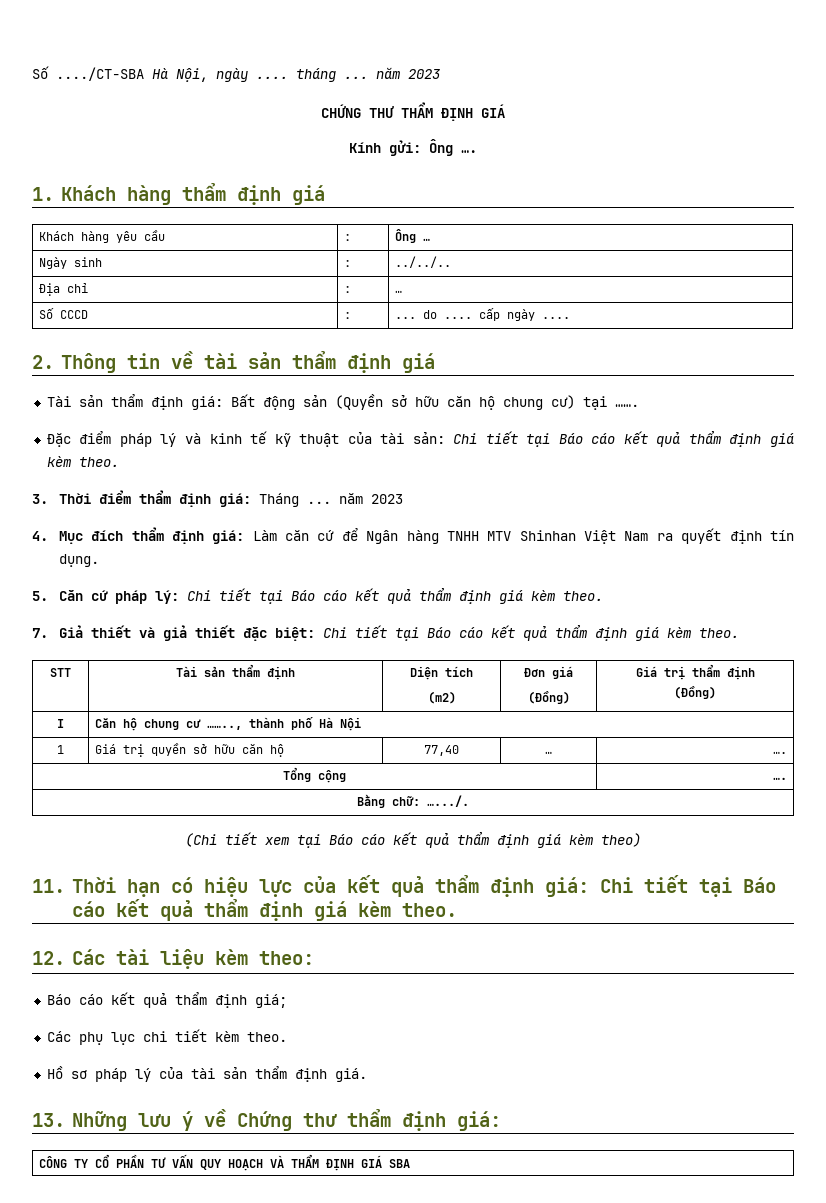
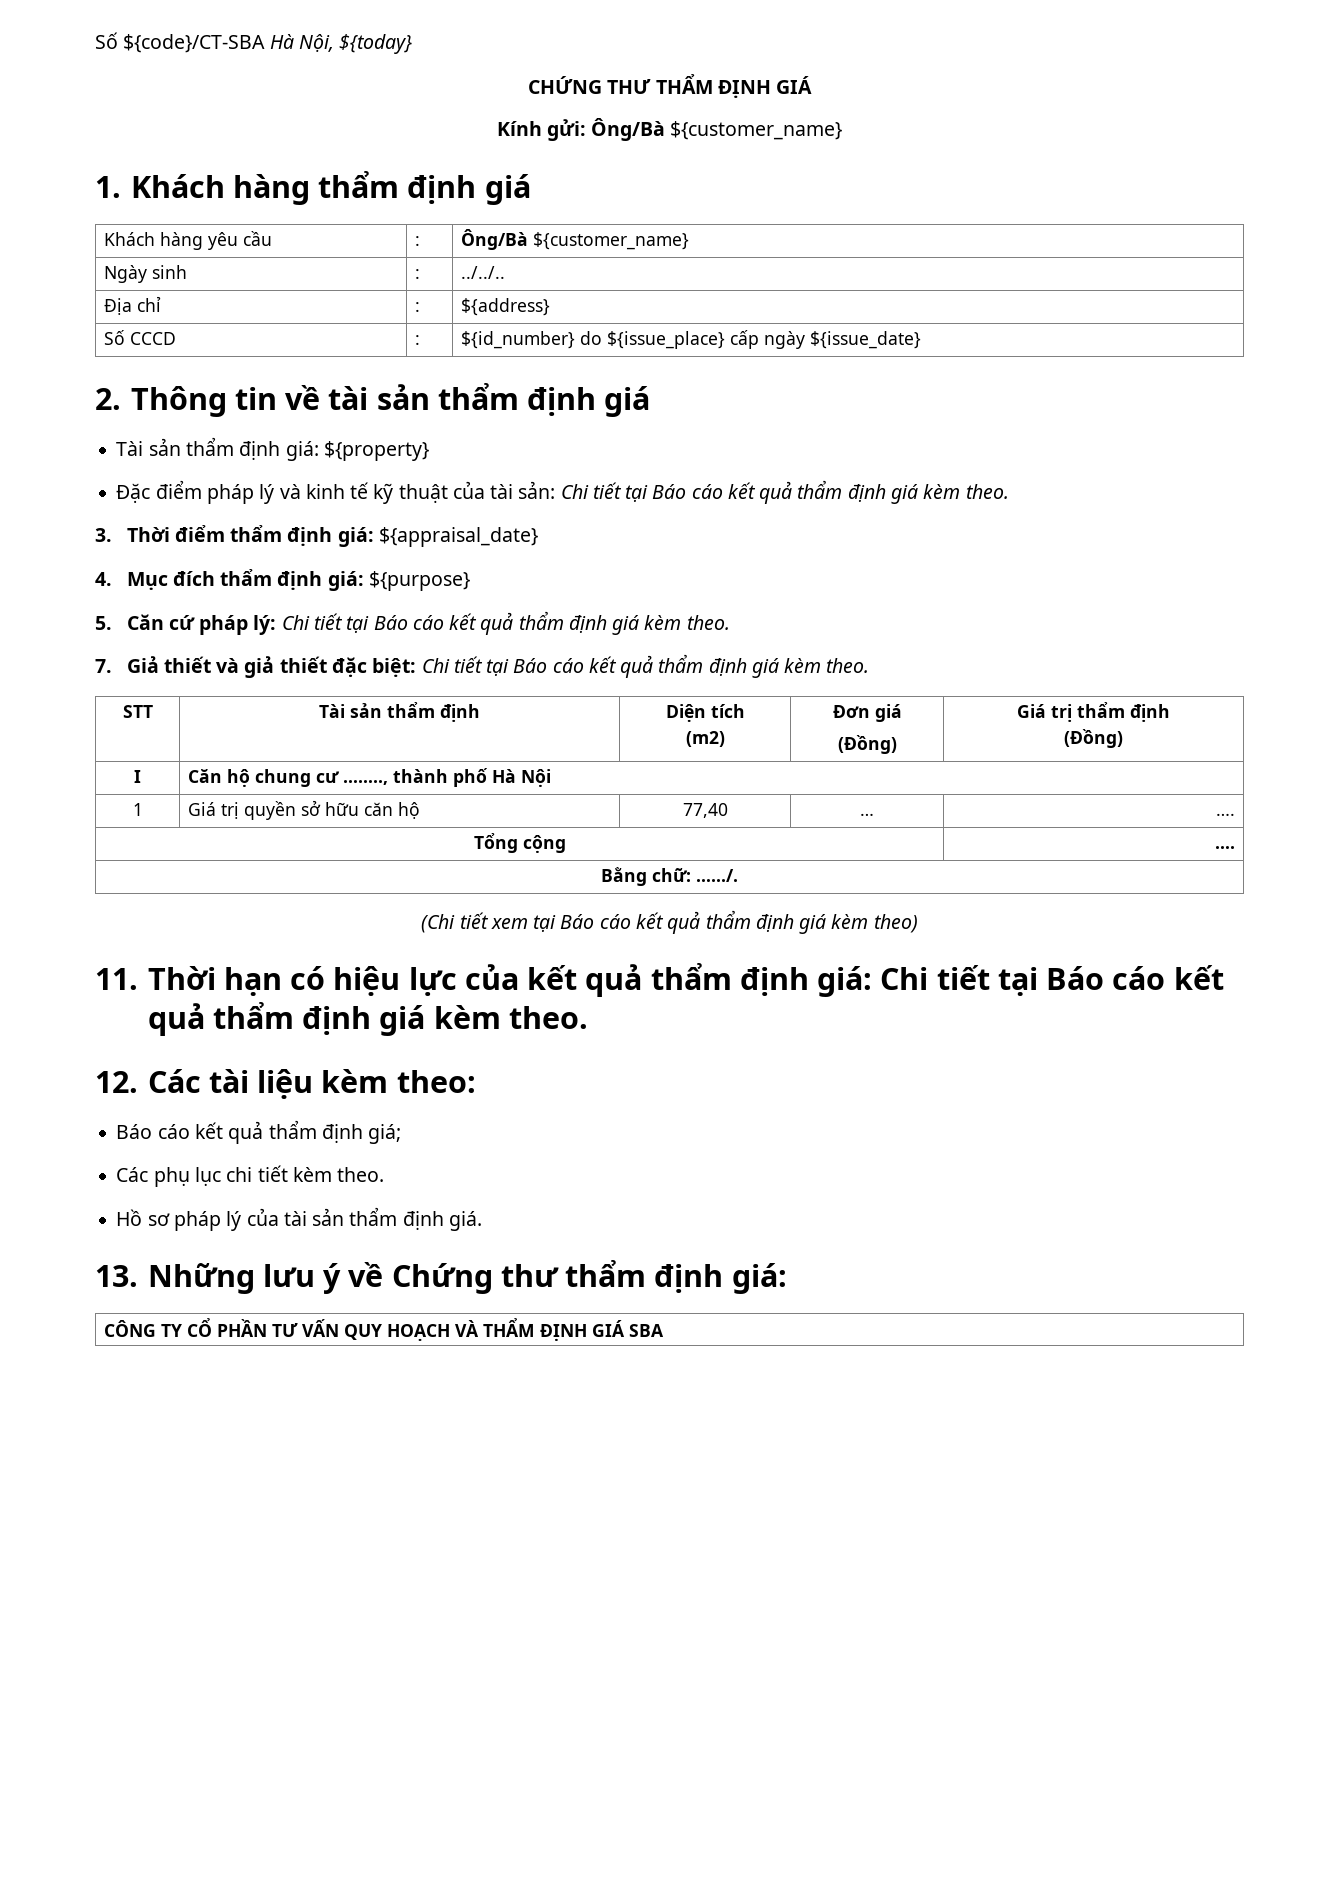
[32,66,144,81] Số ..../CT-SBA -> [95,32,266,53] Số ${code}/CT-SBA
[216,67,440,82] ngày .... tháng ... năm 2023 -> [339,34,413,54] ${today}
[429,139,477,156] Ông …. -> [591,118,843,141] Ông/Bà ${customer_name}
[395,229,431,243] Ông … -> [461,229,690,250] Ông/Bà ${customer_name}
[395,290,403,293] … -> [461,298,551,316] ${address}
[395,310,473,319] ... do .... -> [461,331,726,349] ${id_number} do ${issue_place}
[542,317,571,319] .... -> [810,331,922,349] ${issue_date}
[230,394,639,410] Bất động sản (Quyền sở hữu căn hộ chung cư) tại ……. -> [323,441,429,461] ${property}
[258,493,403,507] Tháng ... năm 2023 -> [378,527,538,547] ${appraisal_date}
[252,528,794,544] [58,554,99,567] Làm căn cứ để Ngân hàng TNHH MTV Shinhan Việt Nam ra quyết định tín dụng. -> [368,571,470,591] ${purpose}

